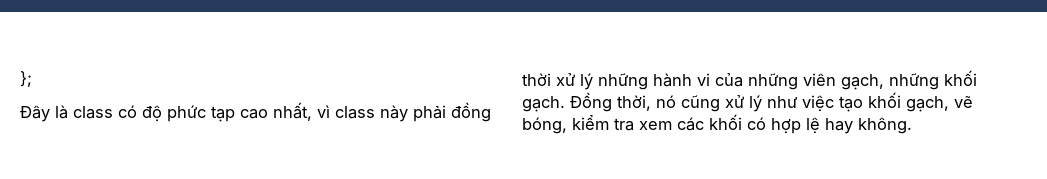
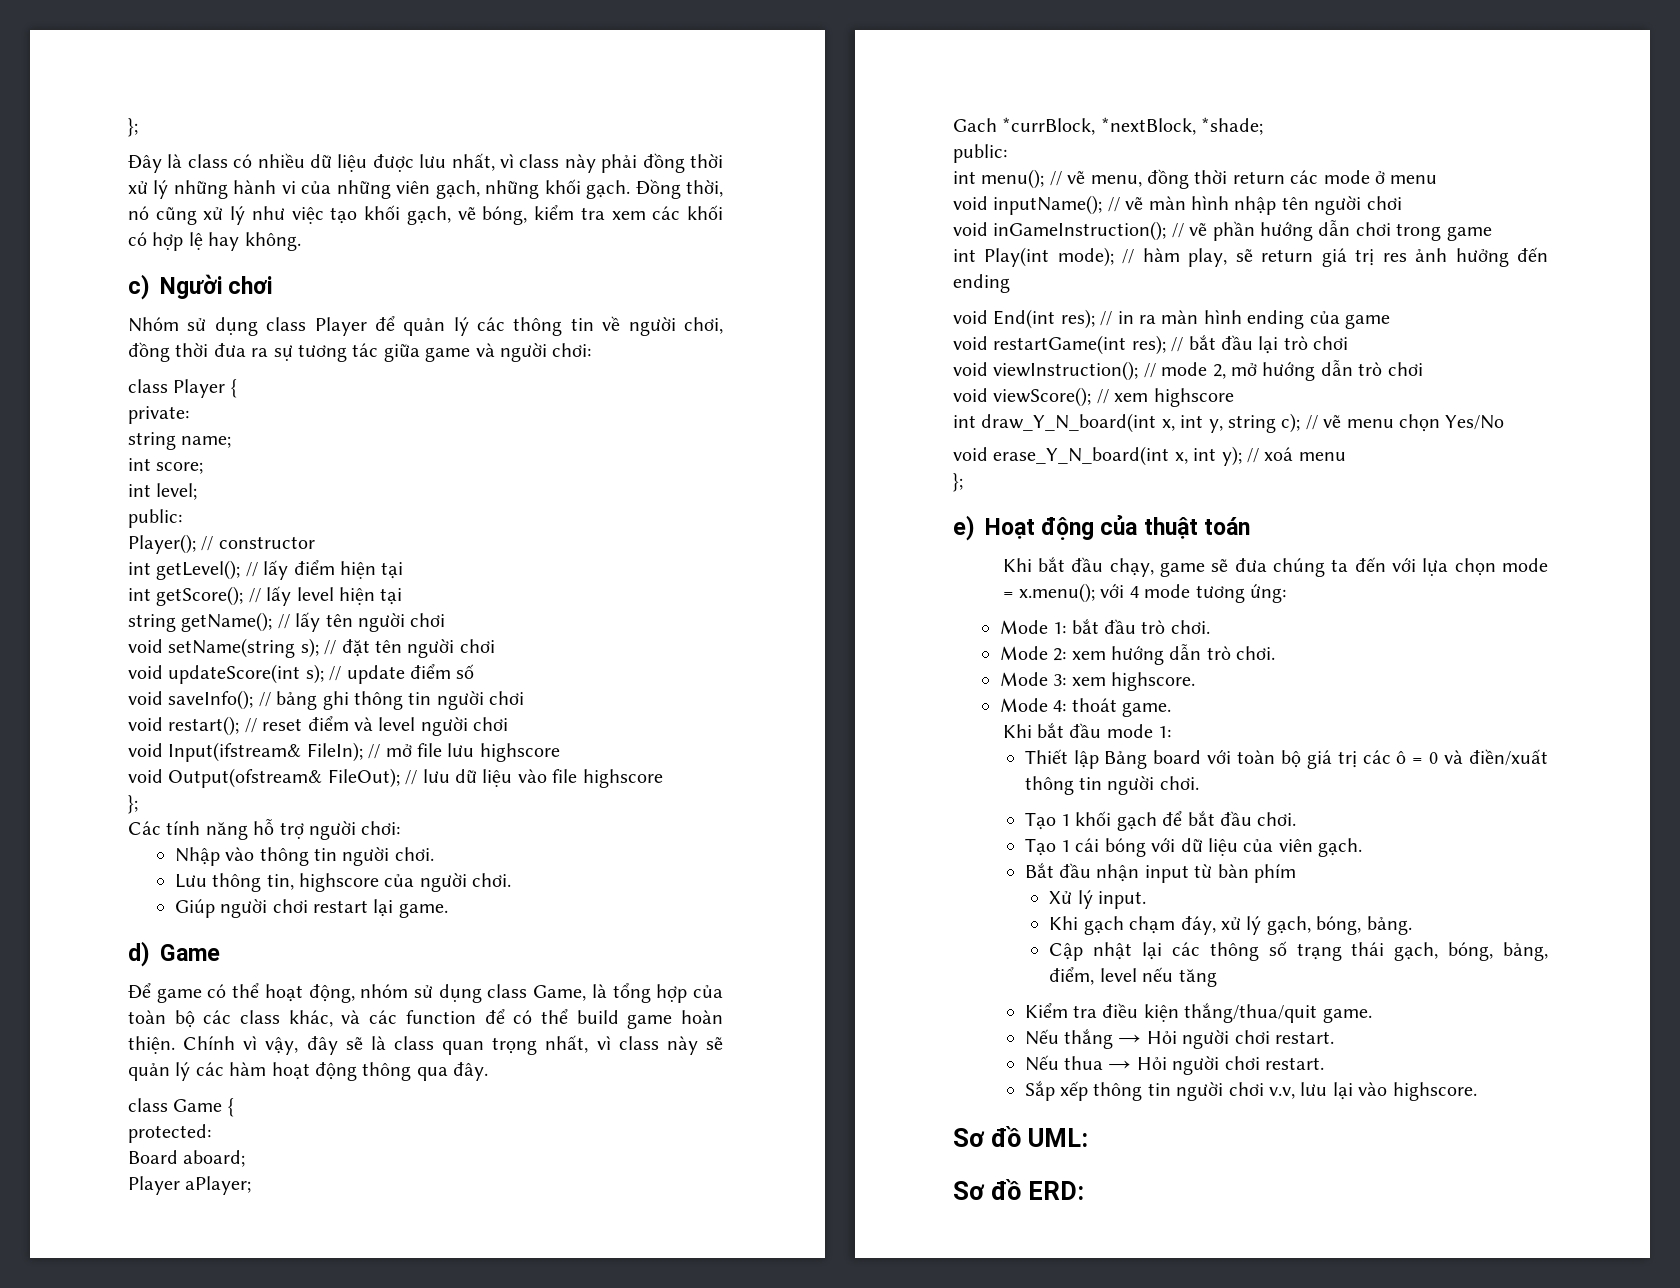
[142,105,268,122] độ phức tạp cao -> [257,153,447,172] nhiều dữ liệu được lưu
(912, 125) none -> [128,274,273,300] [128,316,724,336] [128,342,592,362] [128,379,237,398] [128,406,189,424] [128,432,232,450] [128,458,204,474] [128,483,198,500] [128,509,182,528] [128,534,315,554] [128,560,404,580] [128,586,403,606] [128,612,446,632] [128,638,495,658] [128,664,475,684] [128,690,525,710] [128,716,509,736] [128,742,560,762] [128,768,663,788] [128,795,138,814] [128,818,401,840] [174,847,434,866] [174,873,512,892] [174,899,448,918] [128,941,220,967] [128,983,723,1003] [128,1009,723,1029] [128,1035,723,1055] [128,1062,489,1081] [128,1098,234,1117] [128,1124,211,1143] [128,1150,246,1167] [128,1176,252,1195] [953,117,1264,135] [953,144,1007,163] [953,169,1438,189] [953,195,1402,215] [953,220,1492,241] [953,247,1548,267] [953,274,1010,293] [953,309,1390,329] [953,335,1349,355] [953,360,1423,381] [953,387,1234,407] [953,413,1505,433] [953,446,1346,466] [953,473,963,492] [953,515,1250,541] [1002,557,1549,577] [1002,583,1287,603] [999,619,1210,634] [999,644,1276,665] [999,672,1196,691] [999,698,1172,717] [1002,723,1172,738] [1024,749,1548,769] [1024,776,1199,795] [1024,811,1297,831] [1024,838,1363,857] [1024,863,1297,883] [1049,890,1147,909] [1049,916,1412,935] [1049,941,1548,961] [1049,967,1217,987] [1024,1003,1372,1023] [1024,1029,1335,1049] [1024,1055,1325,1075] [1024,1081,1477,1101] [953,1126,1088,1147] [953,1179,1084,1200] // c) Người chơi // Nhóm sử dụng class Player để quản lý các thông tin về người chơi, đồng thời đưa ra sự tương tác giữa game và người chơi: // class Player { // private: // string name; // int score; // int level; // public: // Player(); // constructor // int getLevel(); // lấy điểm hiện tại // int getScore(); // lấy level hiện tại // string getName(); // lấy tên người chơi // void setName(string s); // đặt tên người chơi // void updateScore(int s); // update điểm số // void saveInfo(); // bảng ghi thông tin người chơi // void restart(); // reset điểm và level người chơi // void Input(ifstream& FileIn); // mở file lưu highscore // void Output(ofstream& FileOut); // lưu dữ liệu vào file highscore // }; // Các tính năng hỗ trợ người chơi: // Nhập vào thông tin người chơi. // Lưu thông tin, highscore của người chơi. // Giúp người chơi restart lại game. // d) Game // Để game có thể hoạt động, nhóm sử dụng class Game, là tổng hợp của toàn bộ các class khác, và các function để có thể build game hoàn thiện. Chính vì vậy, đây sẽ là class quan trọng nhất, vì class này sẽ quản lý các hàm hoạt động thông qua đây. // class Game { // protected: // Board aboard; // Player aPlayer; // Gach *currBlock, *nextBlock, *shade; // public: // int menu(); // vẽ menu, đồng thời return các mode ở menu // void inputName(); // vẽ màn hình nhập tên người chơi // void inGameInstruction(); // vẽ phần hướng dẫn chơi trong game // int Play(int mode); // hàm play, sẽ return giá trị res ảnh hưởng đến ending // void End(int res); // in ra màn hình ending của game // void restartGame(int res); // bắt đầu lại trò chơi // void viewInstruction(); // mode 2, mở hướng dẫn trò chơi // void viewScore(); // xem highscore // int draw_Y_N_board(int x, int y, string c); // vẽ menu chọn Yes/No // void erase_Y_N_board(int x, int y); // xoá menu // }; // e) Hoạt động của thuật toán // Khi bắt đầu chạy, game sẽ đưa chúng ta đến với lựa chọn mode = x.menu(); với 4 mode tương ứng: // Mode 1: bắt đầu trò chơi. // Mode 2: xem hướng dẫn trò chơi. // Mode 3: xem highscore. // Mode 4: thoát game. // Khi bắt đầu mode 1: // Thiết lập Bảng board với toàn bộ giá trị các ô = 0 và điền/xuất thông tin người chơi. // Tạo 1 khối gạch để bắt đầu chơi. // Tạo 1 cái bóng với dữ liệu của viên gạch. // Bắt đầu nhận input từ bàn phím // Xử lý input. // Khi gạch chạm đáy, xử lý gạch, bóng, bảng. // Cập nhật lại các thông số trạng thái gạch, bóng, bảng, điểm, level nếu tăng // Kiểm tra điều kiện thắng/thua/quit game. // Nếu thắng → Hỏi người chơi restart. // Nếu thua → Hỏi người chơi restart. // Sắp xếp thông tin người chơi v.v, lưu lại vào highscore. // Sơ đồ UML: // Sơ đồ ERD:

